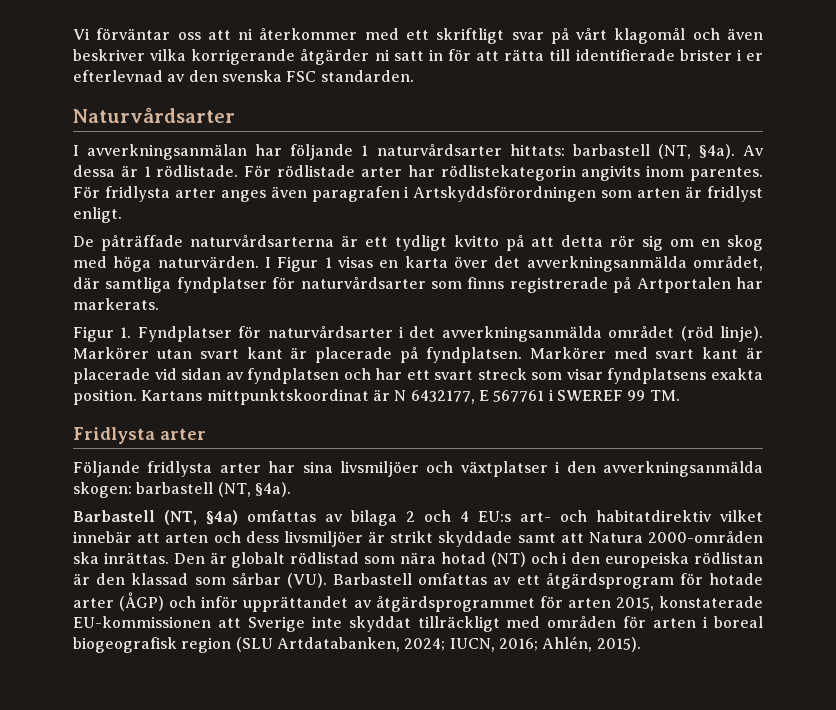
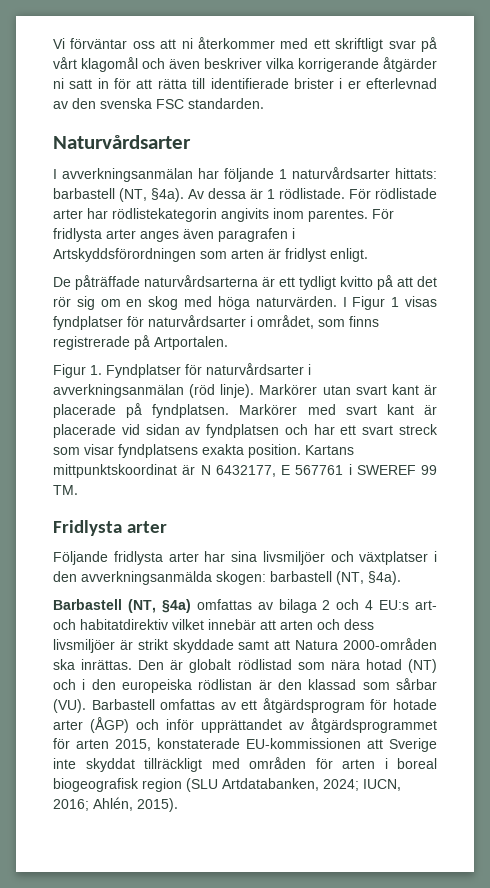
[561,235,603,247] detta -> [417,276,437,287] det
[379,256,763,272] [73,277,172,293] en karta över det avverkningsanmälda området, där samtliga -> (437, 301) none
(426, 283) none -> [250,315,314,329] i området,
[636,277,764,293] [73,298,159,310] Artportalen har markerats. -> [154,336,228,350] Artportalen.
[409,326,675,342] det avverkningsanmälda området -> [53,384,184,398] avverkningsanmälan

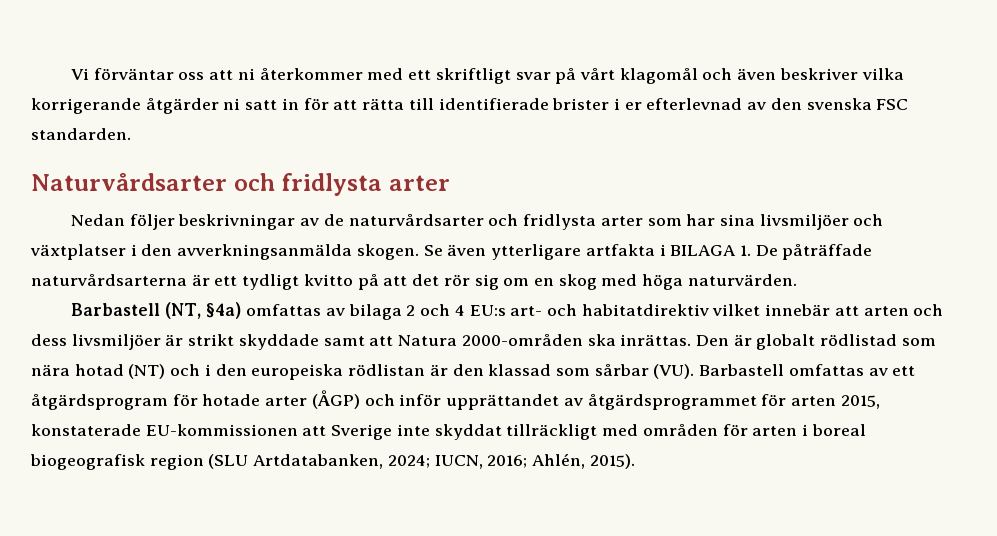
[53,167,437,182] [53,188,437,202] [53,208,394,222] [53,228,295,242] [53,248,368,262] // I avverkningsanmälan har följande 1 naturvårdsarter hittats: barbastell (NT, §4a). Av dessa är 1 rödlistade. För rödlistade arter har rödlistekategorin angivits inom parentes. För fridlysta arter anges även paragrafen i Artskyddsförordningen som arten är fridlyst enligt. // -> [233,173,450,196] [70,214,884,230] [30,244,751,260] och fridlysta arter // Nedan följer beskrivningar av de naturvårdsarter och fridlysta arter som har sina livsmiljöer och växtplatser i den avverkningsanmälda skogen. Se även ytterligare artfakta i BILAGA 1.
[342,296,437,310] [53,315,379,330] [53,335,228,350] [53,363,311,378] [53,384,438,398] [53,403,438,418] [53,424,438,438] [53,444,354,458] [53,464,437,478] [53,485,78,495] [53,520,167,536] [53,551,437,565] [53,571,401,585] I Figur 1 visas fyndplatser för naturvårdsarter i området, som finns registrerade på Artportalen. // Figur 1. Fyndplatser för naturvårdsarter i avverkningsanmälan (röd linje). Markörer utan svart kant är placerade på fyndplatsen. Markörer med svart kant är placerade vid sidan av fyndplatsen och har ett svart streck som visar fyndplatsens exakta position. Kartans mittpunktskoordinat är N 6432177, E 567761 i SWEREF 99 TM. // Fridlysta arter // Följande fridlysta arter har sina livsmiljöer och växtplatser i den avverkningsanmälda skogen: barbastell (NT, §4a). -> (797, 280) none

